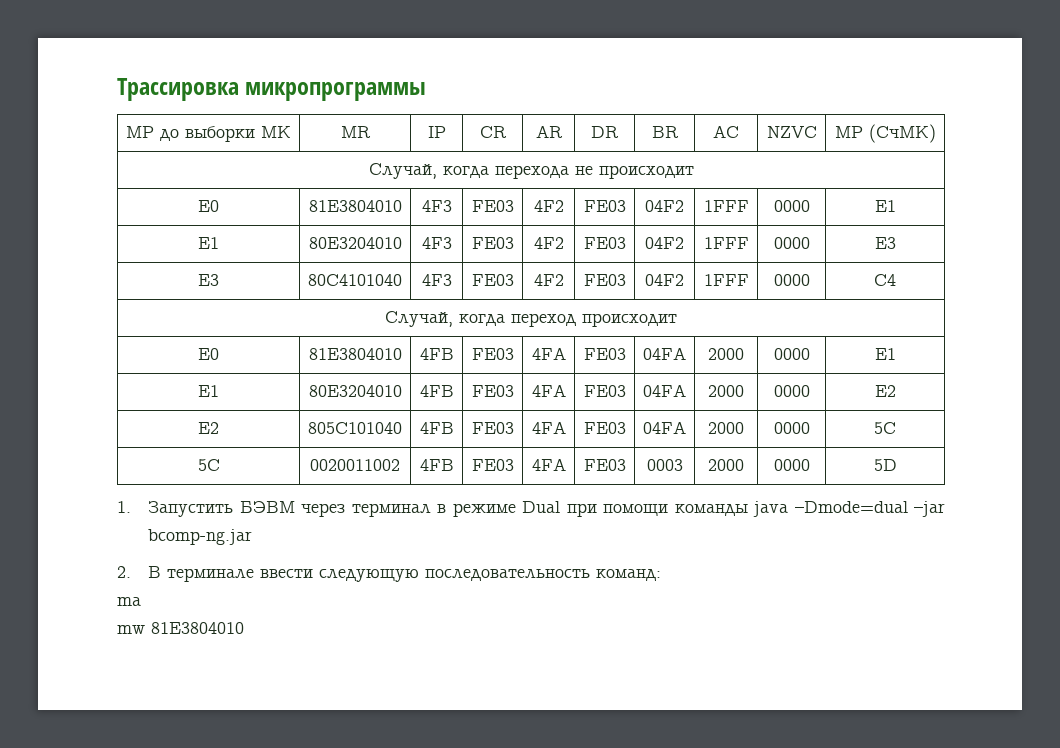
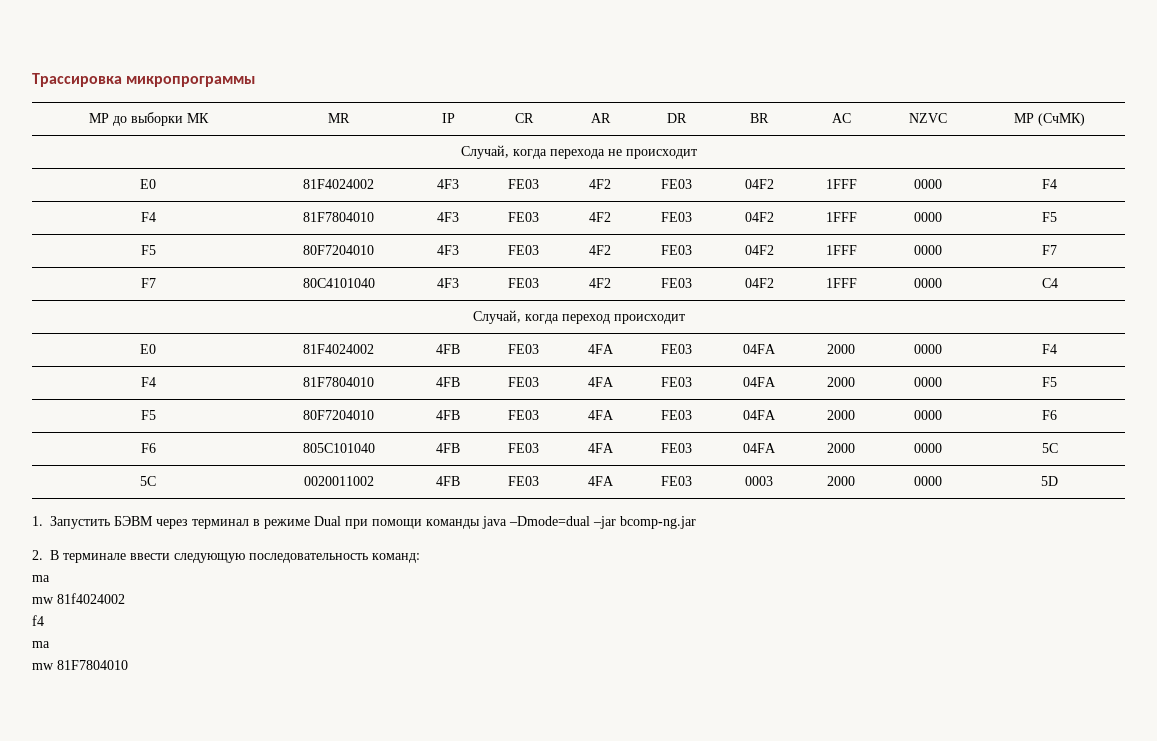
[308,200,402,212] [421,200,452,212] [471,200,514,212] [533,200,564,212] [583,200,626,212] [645,200,684,212] [703,200,749,212] [773,200,810,212] [874,200,896,212] [198,237,219,249] [308,237,402,249] [421,237,452,249] [471,237,514,249] [533,237,564,249] [583,237,626,249] [645,237,684,249] [703,237,749,249] [773,237,810,249] [874,237,896,249] [198,274,219,286] 81E3804010 | 4F3 | FE03 | 4F2 | FE03 | 04F2 | 1FFF | 0000 | E1 // E1 | 80E3204010 | 4F3 | FE03 | 4F2 | FE03 | 04F2 | 1FFF | 0000 | E3 // E3 -> [303,179,374,189] [437,179,459,189] [508,179,539,189] [589,179,611,189] [661,179,692,189] [744,179,774,189] [825,179,857,189] [914,179,942,189] [1042,179,1057,189] [140,212,156,222] [303,212,374,222] [437,212,459,222] [508,212,539,222] [589,212,611,222] [661,212,692,222] [744,212,774,222] [825,212,857,222] [914,212,942,222] [1042,212,1057,222] [140,245,156,255] [303,245,374,255] [437,245,459,255] [508,245,539,255] [589,245,611,255] [661,245,692,255] [744,245,774,255] [825,245,857,255] [914,245,942,255] [1042,245,1057,255] [140,278,156,288] 81F4024002 | 4F3 | FE03 | 4F2 | FE03 | 04F2 | 1FFF | 0000 | F4 // F4 | 81F7804010 | 4F3 | FE03 | 4F2 | FE03 | 04F2 | 1FFF | 0000 | F5 // F5 | 80F7204010 | 4F3 | FE03 | 4F2 | FE03 | 04F2 | 1FFF | 0000 | F7 // F7
[308,348,402,360] [419,348,454,360] [471,348,514,360] [531,347,566,360] [583,348,626,360] [643,347,686,360] [708,348,744,360] [773,348,810,360] [874,348,896,360] [198,385,219,397] [308,385,402,397] [419,385,454,397] [471,385,514,397] [531,384,566,397] [583,385,626,397] [643,384,686,397] [708,385,744,397] [773,385,810,397] [874,385,896,397] [198,422,219,434] 81E3804010 | 4FB | FE03 | 4FA | FE03 | 04FA | 2000 | 0000 | E1 // E1 | 80E3204010 | 4FB | FE03 | 4FA | FE03 | 04FA | 2000 | 0000 | E2 // E2 -> [303,344,374,354] [436,344,460,354] [508,344,539,354] [587,344,614,354] [661,344,692,354] [743,344,776,354] [827,344,855,354] [914,344,942,354] [1042,344,1057,354] [140,377,156,387] [303,377,374,387] [436,377,460,387] [508,377,539,387] [587,377,614,387] [661,377,692,387] [743,377,776,387] [827,377,855,387] [914,377,942,387] [1042,377,1057,387] [140,410,156,420] [303,410,374,420] [436,410,460,420] [508,410,539,420] [587,410,614,420] [661,410,692,420] [743,410,776,420] [827,410,855,420] [914,410,942,420] [1042,410,1057,420] [140,443,156,453] 81F4024002 | 4FB | FE03 | 4FA | FE03 | 04FA | 2000 | 0000 | F4 // F4 | 81F7804010 | 4FB | FE03 | 4FA | FE03 | 04FA | 2000 | 0000 | F5 // F5 | 80F7204010 | 4FB | FE03 | 4FA | FE03 | 04FA | 2000 | 0000 | F6 // F6
[151,622,244,634] 81E3804010 -> [57,593,125,604] [32,615,44,626] [32,641,50,648] [32,660,128,670] 81f4024002 // f4 // ma // mw 81F7804010

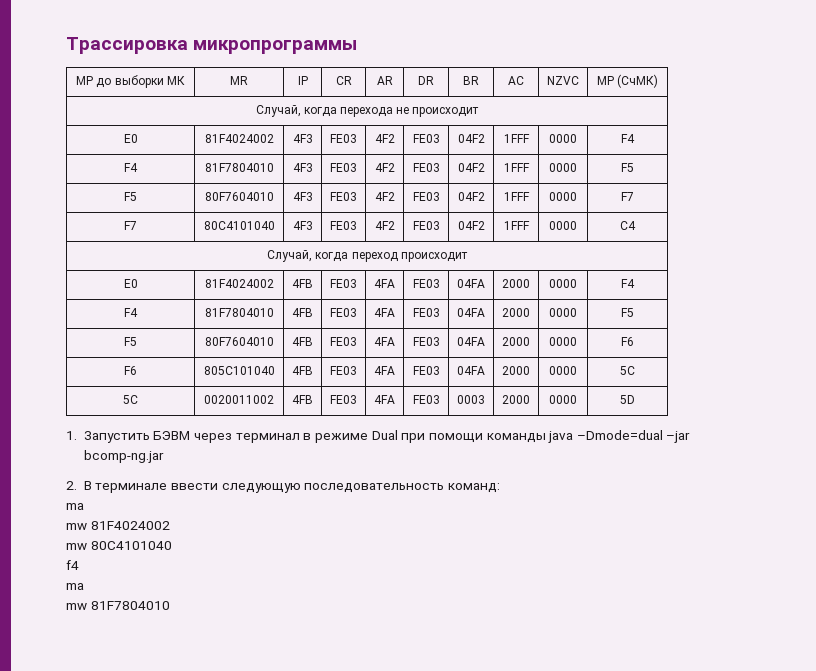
[303,245,374,255] 80F7204010 -> [204,192,274,201] 80F7604010
[303,410,374,420] 80F7204010 -> [204,337,274,346] 80F7604010
[57,593,125,604] 81f4024002 -> [90,521,170,530] [66,541,172,550] 81F4024002 // mw 80C4101040

